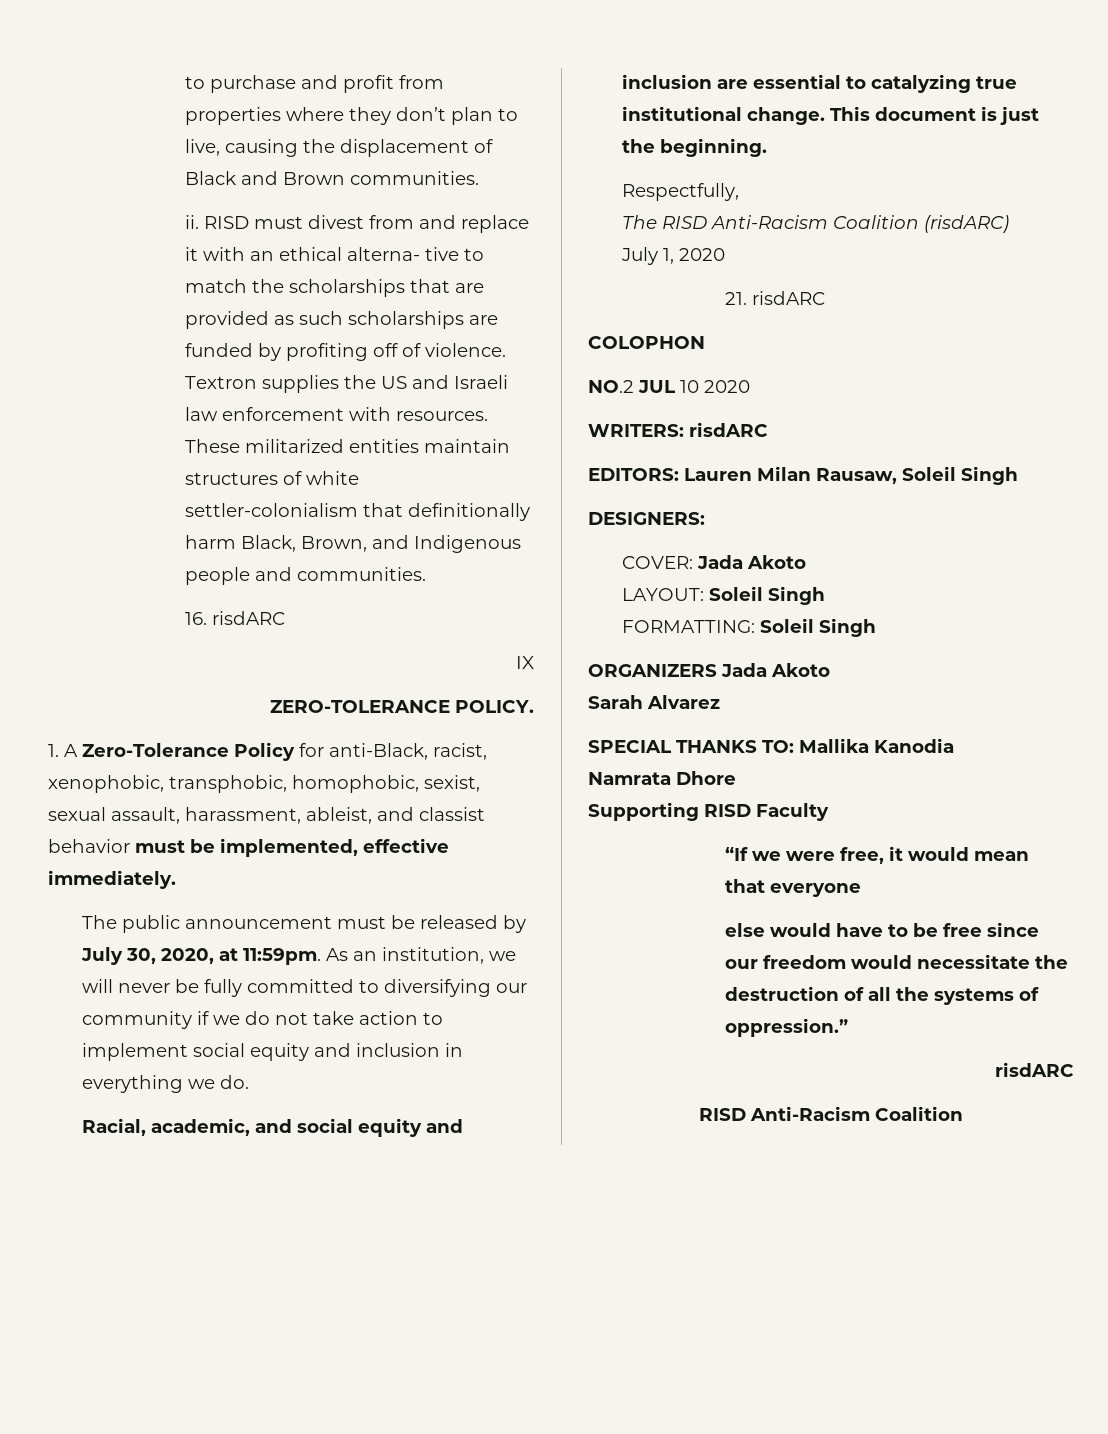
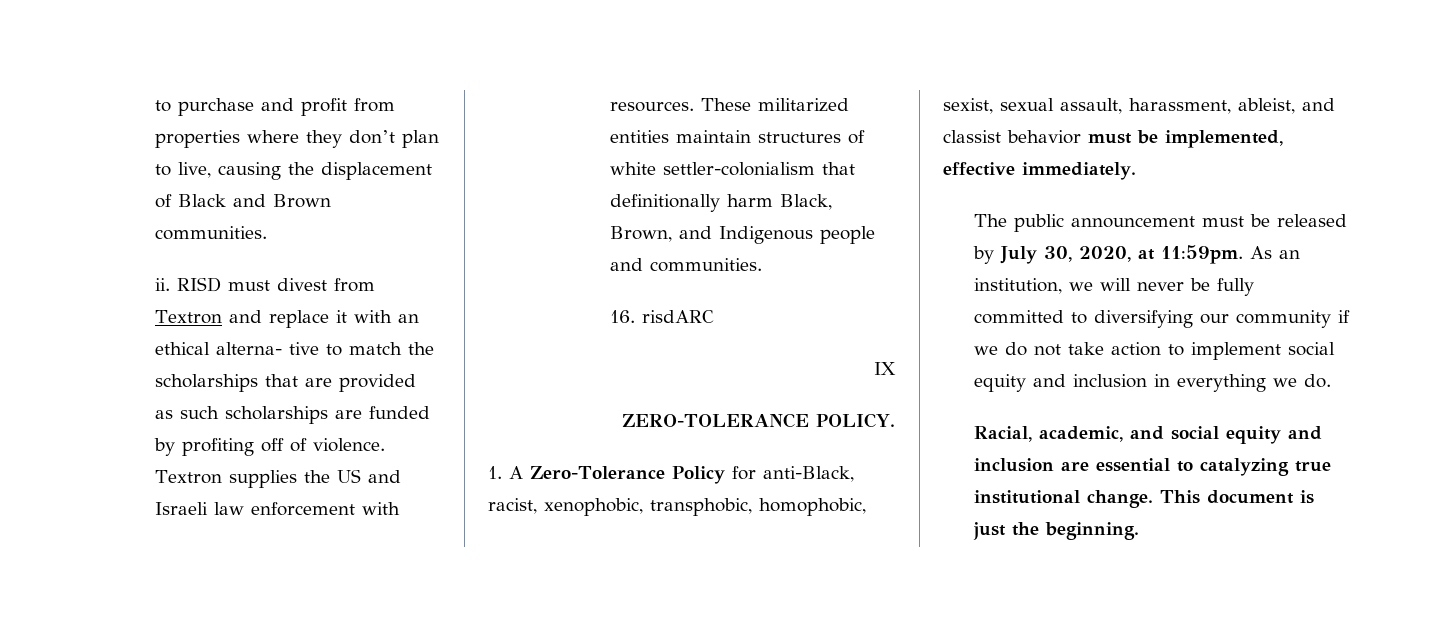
(415, 222) none -> [155,310,223,324] Textron
[622,183,740,201] [622,215,1010,233] [621,247,726,265] [725,291,826,305] [588,336,705,349] [588,380,750,393] [588,422,768,437] [588,466,1018,485] [588,512,705,525] [622,555,807,569] [622,586,826,605] [622,618,877,637] [588,663,830,677] [588,695,720,709] [588,738,954,753] [588,771,736,785] [588,802,829,821] [725,846,1030,864] [725,879,862,897] [725,922,1040,937] [725,954,1069,969] [725,986,1040,1005] [725,1018,849,1037] [995,1062,1074,1077] [699,1106,963,1121] // Respectfully, // The RISD Anti-Racism Coalition (risdARC) // July 1, 2020 // 21. risdARC // COLOPHON // NO.2 JUL 10 2020 // WRITERS: risdARC // EDITORS: Lauren Milan Rausaw, Soleil Singh // DESIGNERS: // COVER: Jada Akoto // LAYOUT: Soleil Singh // FORMATTING: Soleil Singh // ORGANIZERS Jada Akoto // Sarah Alvarez // SPECIAL THANKS TO: Mallika Kanodia // Namrata Dhore // Supporting RISD Faculty // “If we were free, it would mean that everyone // else would have to be free since our freedom would necessitate the destruction of all the systems of oppression.” // risdARC // RISD Anti-Racism Coalition -> (1139, 531) none

